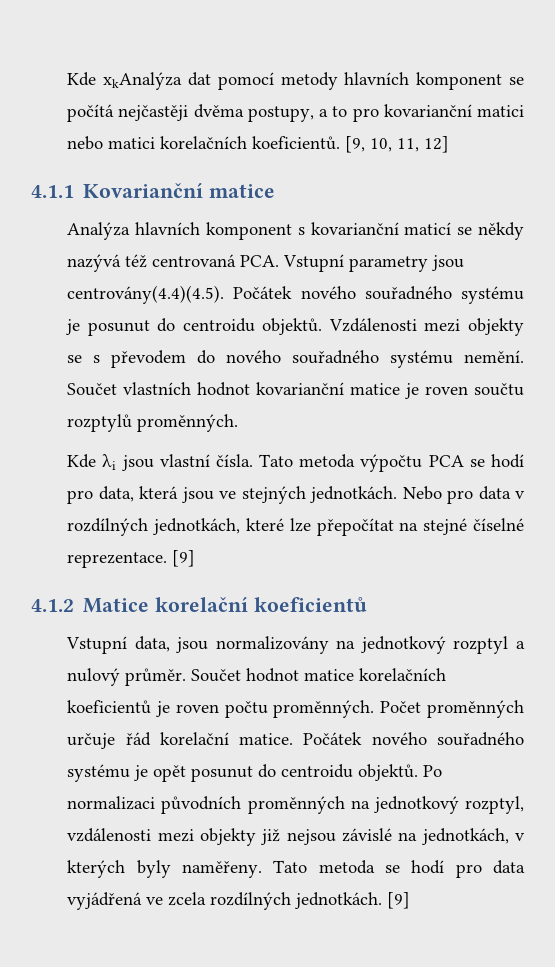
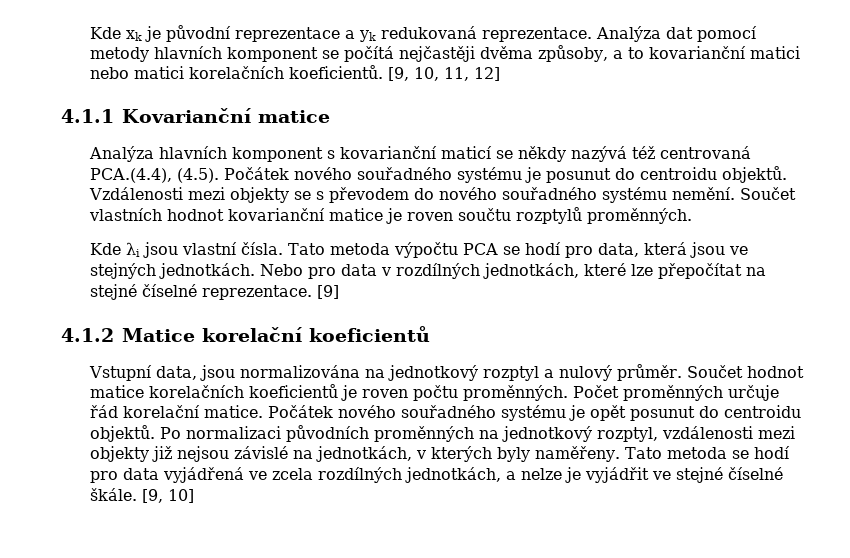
[67,72,183,90] Kde xkAnalýza -> [89,25,661,42] Kde xk je původní reprezentace a yk redukovaná reprezentace. Analýza
[247,106,314,122] postupy, -> [537,45,608,62] způsoby,
[352,108,379,122] pro -> (644, 53) none
[240,254,465,272] [67,285,225,304] PCA. Vstupní parametry jsou centrovány(4.4)(4.5). -> [89,168,219,183] PCA.(4.4), (4.5).
[215,636,329,654] normalizovány -> [239,365,360,378] normalizována
[295,892,411,909] jednotkách. [9] -> [404,467,783,483] [89,488,194,503] jednotkách, a nelze je vyjádřit ve stejné číselné škále. [9, 10]

